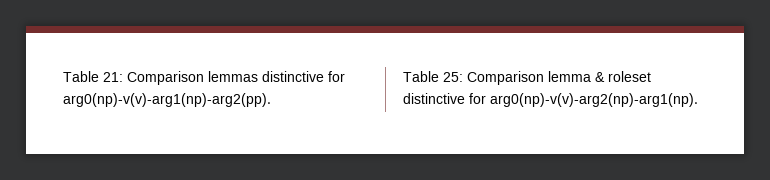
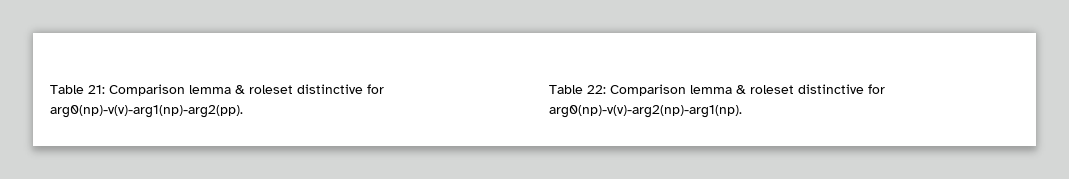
[208,71,258,82] lemmas -> [189,85,293,94] lemma & roleset
[443,72,463,82] 25: -> [587,85,606,94] 22:

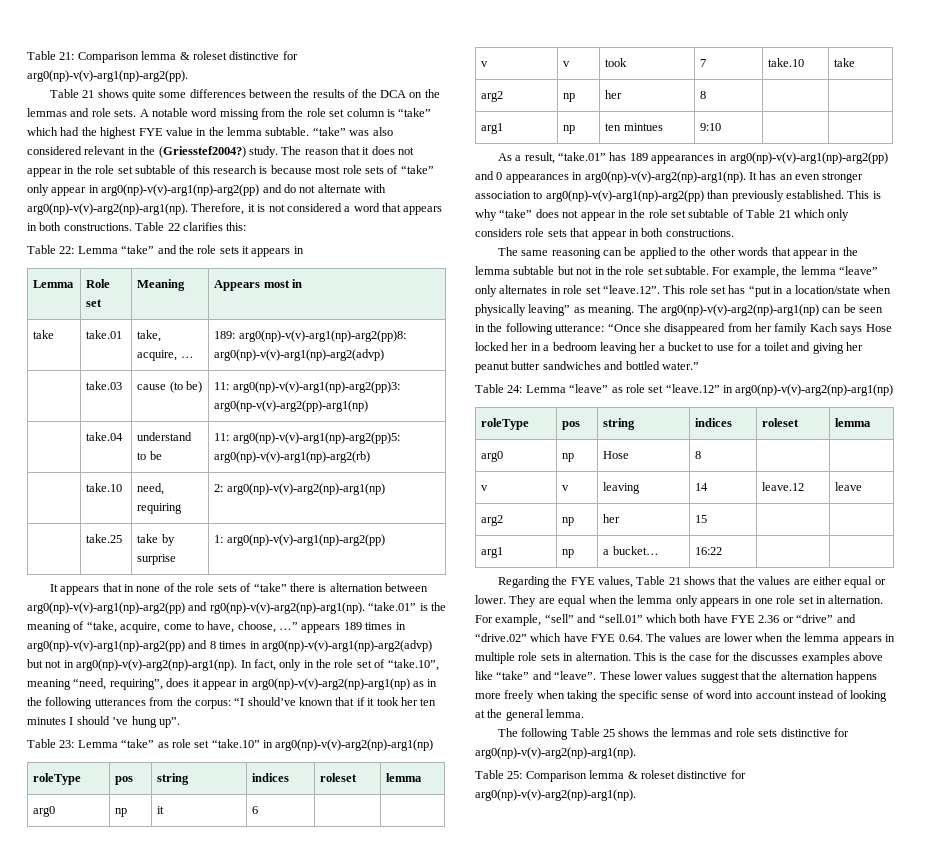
[587,85,606,94] 22: -> [82,89,440,101] [27,108,432,120] [27,127,393,139] [27,146,415,158] [27,165,434,177] [27,184,386,196] [27,203,443,215] [27,222,247,231] [27,245,304,257] [33,280,75,288] [86,279,111,288] [86,299,103,307] [137,279,186,291] [214,279,302,291] [33,330,55,339] [86,330,123,339] [137,330,162,342] [137,350,194,361] [214,330,406,342] [214,349,385,361] [86,381,123,390] [137,381,202,393] [214,381,400,393] [214,400,369,412] [86,432,124,441] [137,432,193,441] [137,451,162,460] [214,432,400,444] [214,451,371,463] [86,483,123,492] [137,483,165,495] [137,503,183,514] [214,483,385,495] [86,534,123,543] [137,534,175,546] [137,554,177,565] [214,534,385,546] [49,583,429,595] [27,602,446,614] [27,621,406,633] [27,640,432,652] [27,659,439,671] [27,678,438,690] [27,697,437,709] [27,716,180,728] [27,739,434,751] [33,773,82,785] [115,776,134,785] [157,773,190,785] [252,773,290,782] [320,773,358,782] [386,773,423,782] [33,806,56,817] [115,808,128,817] [157,806,165,814] [252,806,259,814] [481,61,489,67] [563,61,571,67] [605,58,628,67] [700,59,707,67] [768,58,805,67] [834,58,856,67] [481,91,504,102] [563,93,576,102] [605,90,623,99] [700,91,707,99] [481,123,504,134] [563,125,576,134] [605,123,663,131] [700,123,722,131] [497,152,888,164] [475,171,864,183] [475,190,881,202] [475,209,850,221] [475,228,734,240] [497,247,858,259] [475,266,878,278] [475,285,892,297] [475,304,883,316] [475,323,892,335] [475,342,863,354] [475,361,699,373] [475,384,894,396] [481,418,530,430] [562,421,581,430] [603,418,636,430] [695,418,733,427] [762,418,800,427] [835,418,872,427] [481,451,504,462] [562,453,575,462] [603,451,630,459] [695,451,702,459] [481,485,489,491] [562,485,570,491] [603,482,641,494] [695,483,709,491] [762,482,805,491] [835,482,863,491] [481,515,504,526] [562,517,575,526] [603,514,621,523] [695,515,708,523] [481,547,504,558] [562,549,575,558] [603,546,659,555] [695,547,723,555] [497,576,886,588] [475,595,884,607] [475,614,856,626] [475,633,895,645] [475,652,883,664] [475,671,878,683] [475,690,887,702] [475,709,585,721] [497,728,849,740] [475,747,636,759] [475,770,523,779] 21 shows quite some differences between the results of the DCA on the lemmas and role sets. A notable word missing from the role set column is “take” which had the highest FYE value in the lemma subtable. “take” was also considered relevant in the (Griesstef2004?) study. The reason that it does not appear in the role set subtable of this research is because most role sets of “take” only appear in arg0(np)-v(v)-arg1(np)-arg2(pp) and do not alternate with arg0(np)-v(v)-arg2(np)-arg1(np). Therefore, it is not considered a word that appears in both constructions. Table 22 clarifies this: // Table 22: Lemma “take” and the role sets it appears in // Lemma | Role set | Meaning | Appears most in // take | take.01 | take, acquire, … | 189: arg0(np)-v(v)-arg1(np)-arg2(pp)8: arg0(np)-v(v)-arg1(np)-arg2(advp) // | take.03 | cause (to be) | 11: arg0(np)-v(v)-arg1(np)-arg2(pp)3: arg0(np-v(v)-arg2(pp)-arg1(np) // | take.04 | understand to be | 11: arg0(np)-v(v)-arg1(np)-arg2(pp)5: arg0(np)-v(v)-arg1(np)-arg2(rb) // | take.10 | need, requiring | 2: arg0(np)-v(v)-arg2(np)-arg1(np) // | take.25 | take by surprise | 1: arg0(np)-v(v)-arg1(np)-arg2(pp) // It appears that in none of the role sets of “take” there is alternation between arg0(np)-v(v)-arg1(np)-arg2(pp) and rg0(np)-v(v)-arg2(np)-arg1(np). “take.01” is the meaning of “take, acquire, come to have, choose, …” appears 189 times in arg0(np)-v(v)-arg1(np)-arg2(pp) and 8 times in arg0(np)-v(v)-arg1(np)-arg2(advp) but not in arg0(np)-v(v)-arg2(np)-arg1(np). In fact, only in the role set of “take.10”, meaning “need, requiring”, does it appear in arg0(np)-v(v)-arg2(np)-arg1(np) as in the following utterances from the corpus: “I should’ve known that if it took her ten minutes I should ’ve hung up”. // Table 23: Lemma “take” as role set “take.10” in arg0(np)-v(v)-arg2(np)-arg1(np) // roleType | pos | string | indices | roleset | lemma // arg0 | np | it | 6 | | // v | v | took | 7 | take.10 | take // arg2 | np | her | 8 | | // arg1 | np | ten mintues | 9:10 | | // As a result, “take.01” has 189 appearances in arg0(np)-v(v)-arg1(np)-arg2(pp) and 0 appearances in arg0(np)-v(v)-arg2(np)-arg1(np). It has an even stronger association to arg0(np)-v(v)-arg1(np)-arg2(pp) than previously established. This is why “take” does not appear in the role set subtable of Table 21 which only considers role sets that appear in both constructions. // The same reasoning can be applied to the other words that appear in the lemma subtable but not in the role set subtable. For example, the lemma “leave” only alternates in role set “leave.12”. This role set has “put in a location/state when physically leaving” as meaning. The arg0(np)-v(v)-arg2(np)-arg1(np) can be seen in the following utterance: “Once she disappeared from her family Kach says Hose locked her in a bedroom leaving her a bucket to use for a toilet and giving her peanut butter sandwiches and bottled water.” // Table 24: Lemma “leave” as role set “leave.12” in arg0(np)-v(v)-arg2(np)-arg1(np) // roleType | pos | string | indices | roleset | lemma // arg0 | np | Hose | 8 | | // v | v | leaving | 14 | leave.12 | leave // arg2 | np | her | 15 | | // arg1 | np | a bucket… | 16:22 | | // Regarding the FYE values, Table 21 shows that the values are either equal or lower. They are equal when the lemma only appears in one role set in alternation. For example, “sell” and “sell.01” which both have FYE 2.36 or “drive” and “drive.02” which have FYE 0.64. The values are lower when the lemma appears in multiple role sets in alternation. This is the case for the discusses examples above like “take” and “leave”. These lower values suggest that the alternation happens more freely when taking the specific sense of word into account instead of looking at the general lemma. // The following Table 25 shows the lemmas and role sets distinctive for arg0(np)-v(v)-arg2(np)-arg1(np). // Table 25:

